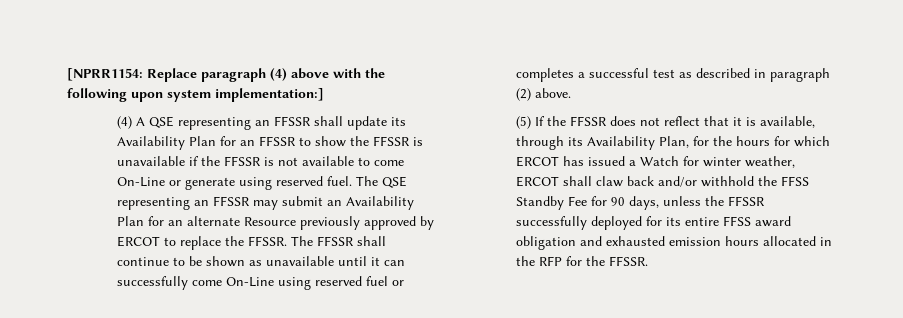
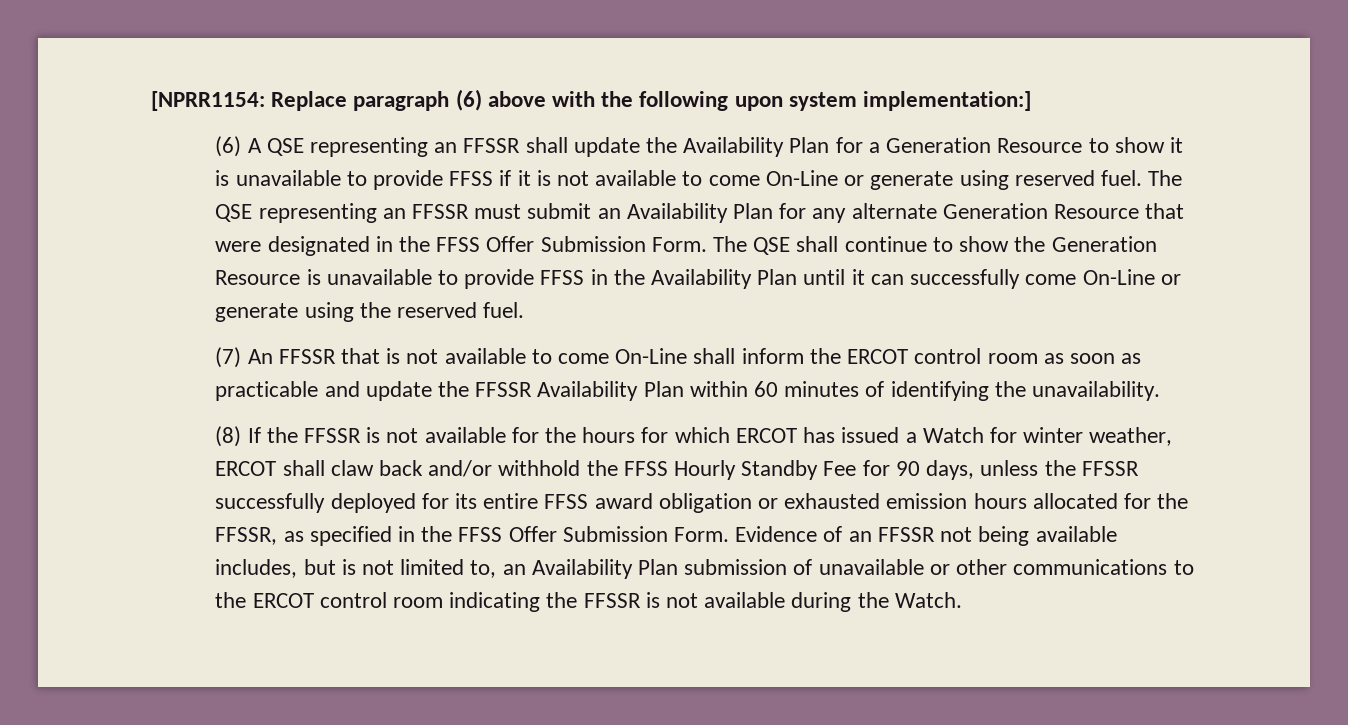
[270,68,287,81] (4) -> [455,89,482,111] (6)
[116,116,132,129] (4) -> [215,136,242,157] (6)
[390,117,406,126] [116,136,423,150] [116,156,261,166] its Availability Plan for an FFSSR to show the FFSSR is unavailable if the FFSSR -> [646,137,1183,157] [215,170,531,190] the Availability Plan for a Generation Resource to show it is unavailable to provide FFSS if it
[252,200,278,210] may -> [474,204,522,219] must
[167,216,434,230] [116,236,386,250] [116,256,334,267] an alternate Resource previously approved by ERCOT to replace the FFSSR. The FFSSR shall continue to be shown as unavailable -> [812,203,1185,223] [215,236,1157,256] [215,269,798,289] any alternate Generation Resource that were designated in the FFSS Offer Submission Form. The QSE shall continue to show the Generation Resource is unavailable to provide FFSS in the Availability Plan
[277,276,404,290] [515,68,830,82] [515,88,571,101] [515,116,815,129] [515,136,689,150] using reserved fuel or completes a successful test as described in paragraph (2) above. // (5) If the FFSSR does not reflect that it is available, through its Availability Plan, -> [1160,274,1181,285] [215,302,525,322] [215,347,1142,368] [215,381,1161,401] [215,426,506,447] or generate using the reserved fuel. // (7) An FFSSR that is not available to come On-Line shall inform the ERCOT control room as soon as practicable and update the FFSSR Availability Plan within 60 minutes of identifying the unavailability. // (8) If the FFSSR is not available
(809, 181) none -> [674,460,737,480] Hourly
[579,236,602,246] and -> [758,498,779,509] or
[819,237,832,246] [515,256,648,266] in the RFP for the FFSSR. -> [1124,493,1189,509] [215,526,1117,546] [215,559,1194,579] [215,592,962,612] for the FFSSR, as specified in the FFSS Offer Submission Form. Evidence of an FFSSR not being available includes, but is not limited to, an Availability Plan submission of unavailable or other communications to the ERCOT control room indicating the FFSSR is not available during the Watch.

